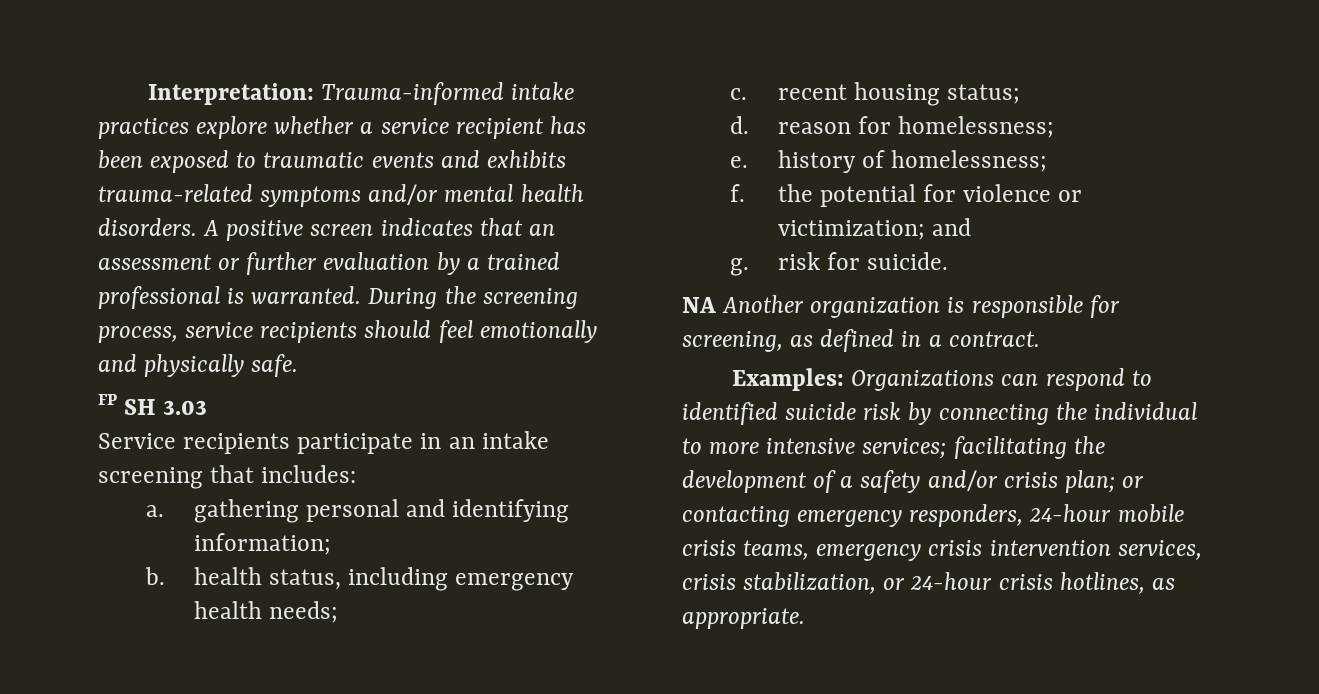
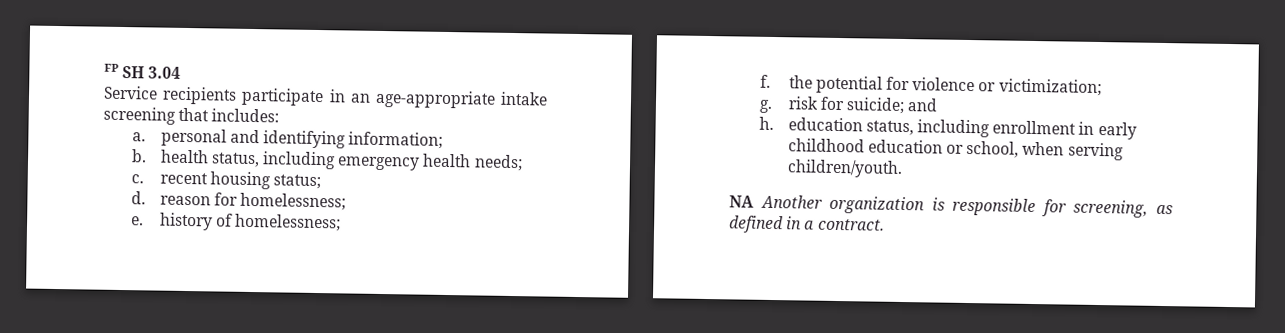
[148,82,575,105] [98,116,586,139] [98,150,566,173] [98,184,584,207] [98,218,555,241] [98,252,560,275] [98,286,578,309] [98,320,597,343] [98,354,299,377] Interpretation: Trauma-informed intake practices explore whether a service recipient has been exposed to traumatic events and exhibits trauma-related symptoms and/or mental health disorders. A positive screen indicates that an assessment or further evaluation by a trained professional is warranted. During the screening process, service recipients should feel emotionally and physically safe. // -> (104, 67) none
[163,400,208,415] 3.03 -> [148,66,182,79] 3.04
(475, 443) none -> [374,89,496,109] age-appropriate
[193,499,299,523] gathering -> (146, 137) none
[931,218,971,236] and -> (1102, 87) none
[866,252,948,270] suicide. -> [845,97,939,115] [758,116,1137,140] [787,138,1124,161] [786,159,903,178] suicide; and // h. education status, including enrollment in early childhood education or school, when serving children/youth.
[732,368,1152,391] [682,402,1197,425] [682,436,1105,459] [682,470,1145,493] [682,504,1184,527] [682,540,1202,561] [682,572,1175,594] [682,608,805,629] // Examples: Organizations can respond to identified suicide risk by connecting the individual to more intensive services; facilitating the development of a safety and/or crisis plan; or contacting emergency responders, 24-hour mobile crisis teams, emergency crisis intervention services, crisis stabilization, or 24-hour crisis hotlines, as appropriate. -> (885, 224) none

